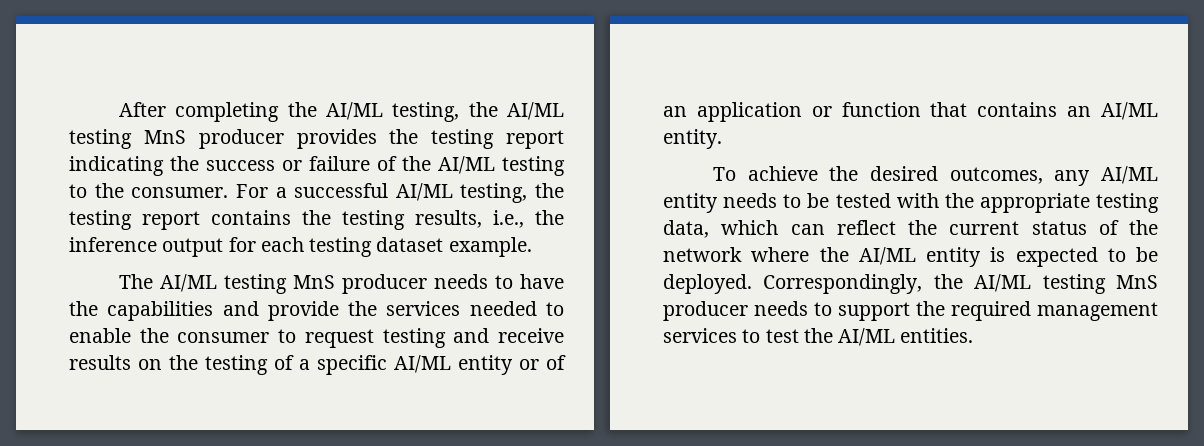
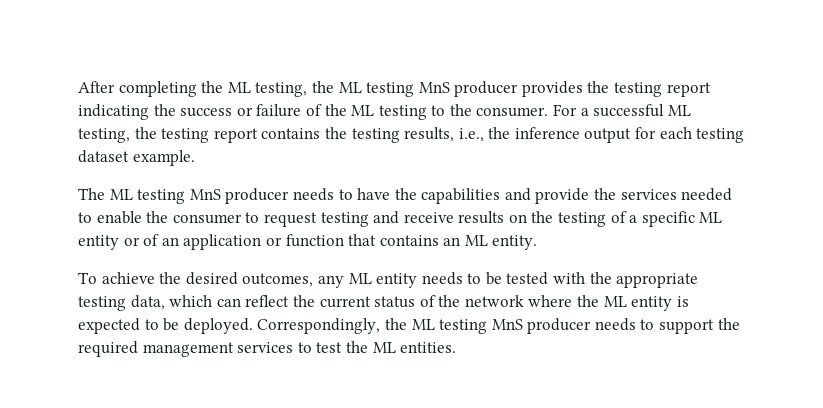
[326,102,564,122] AI/ML testing, the AI/ML -> [227,81,362,97] ML testing, the ML
[438,156,495,174] AI/ML -> [351,105,375,116] ML
[395,183,453,201] AI/ML -> [667,105,691,116] ML
[160,274,218,292] AI/ML -> [109,189,133,200] ML
[394,355,451,373] AI/ML -> [699,212,723,223] ML
[1101,102,1158,120] AI/ML -> [464,235,488,246] ML
[1101,166,1158,184] AI/ML -> [348,273,372,284] ML
[858,247,916,265] AI/ML -> [603,296,627,307] ML
[974,274,1032,292] AI/ML -> [411,319,435,330] ML
[838,328,896,346] AI/ML -> [372,342,396,353] ML

